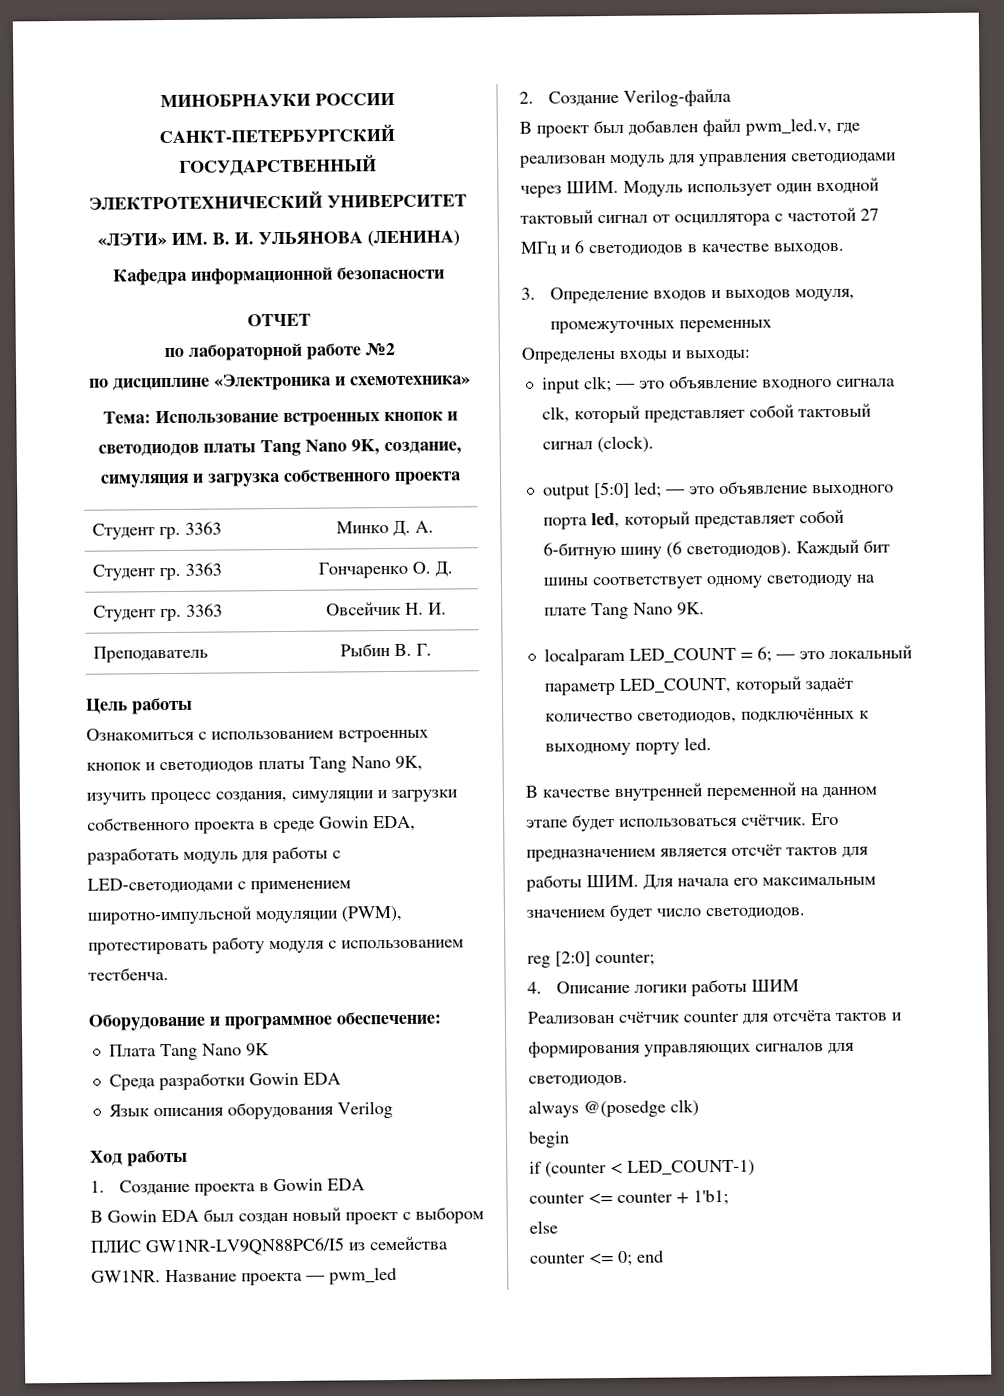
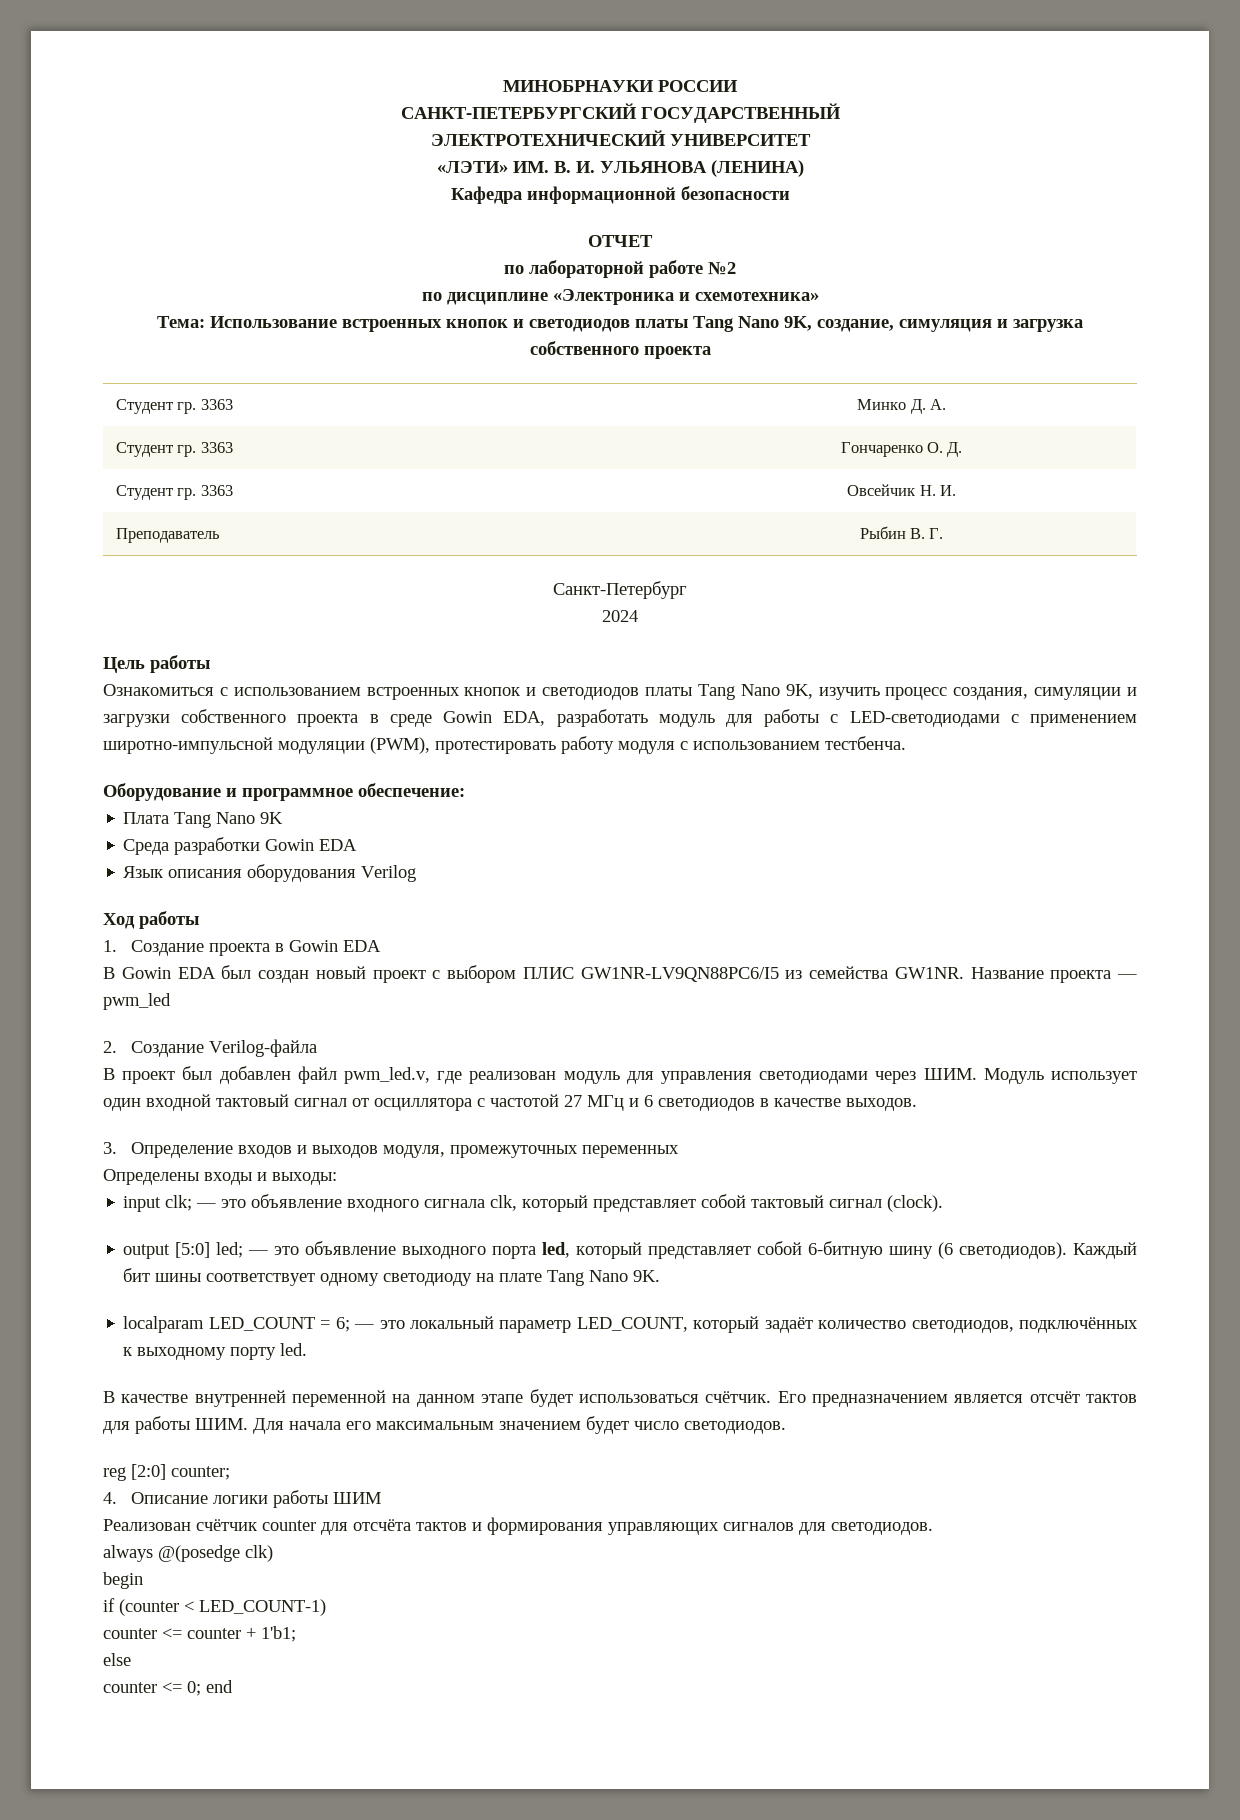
(432, 649) none -> [553,581,687,599] [602,610,638,622] // Санкт-Петербург // 2024

